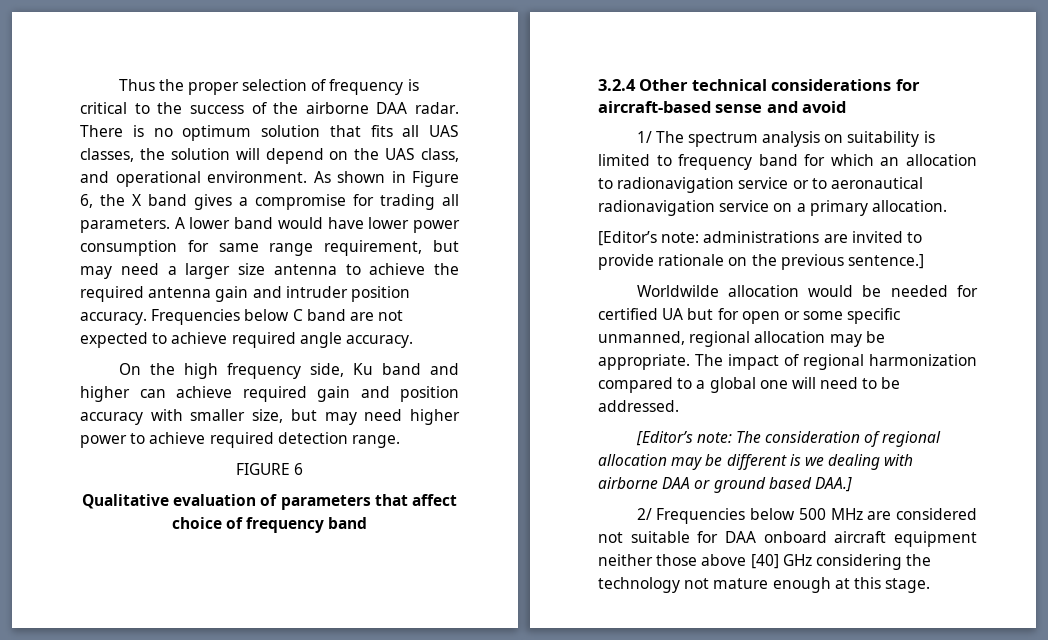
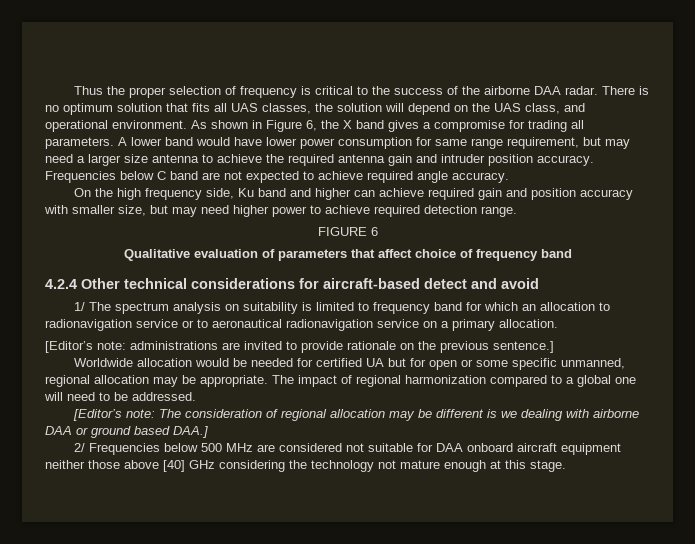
[598,79,636,91] 3.2.4 -> [45,279,77,289] 4.2.4
[715,104,763,113] sense -> [424,278,467,289] detect
[636,285,719,297] Worldwilde -> [74,358,134,367] Worldwide

